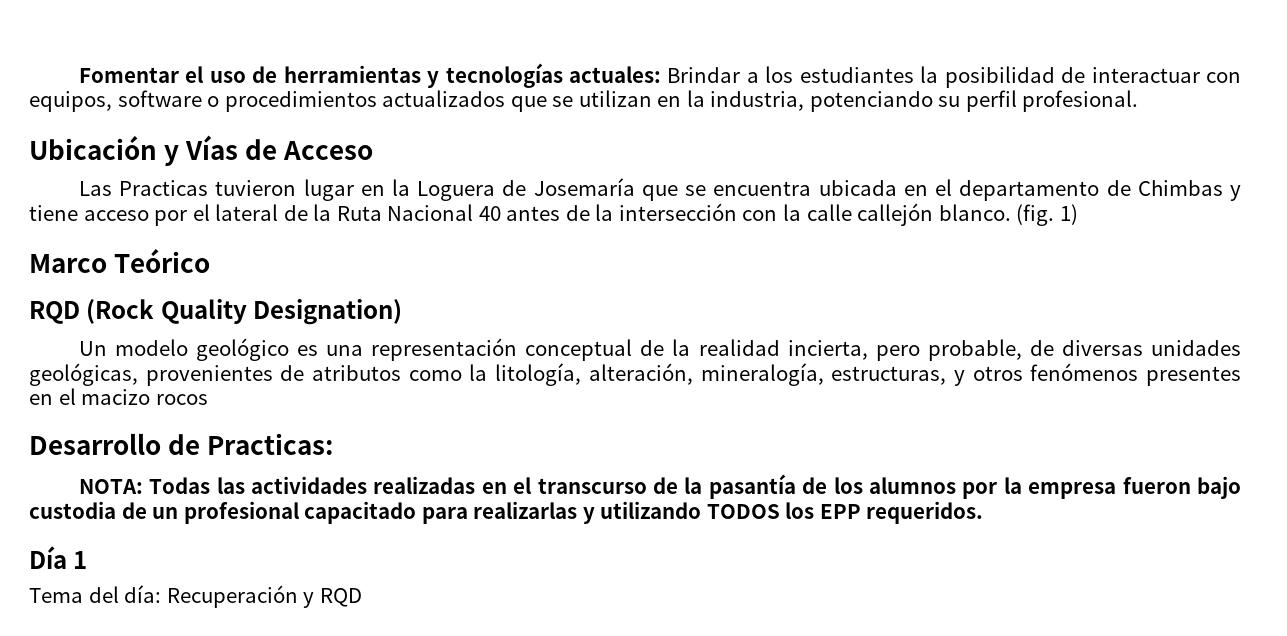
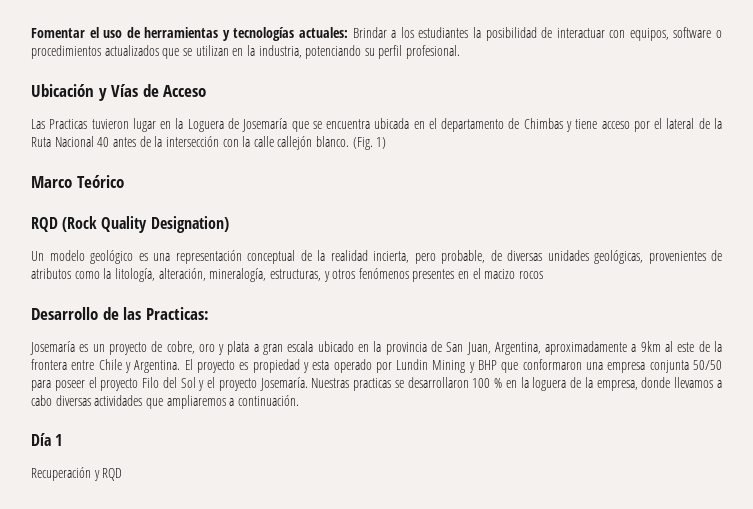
[1016,204,1055,226] (fig. -> [352,137,373,150] (Fig.
(201, 444) none -> [123,307,142,320] las
[78,474,1241,499] [29,501,984,524] NOTA: Todas las actividades realizadas en el transcurso de la pasantía de los alumnos por la empresa fueron bajo custodia de un profesional capacitado para realizarlas y utilizando TODOS los EPP requeridos. -> [30,341,722,355] [31,359,723,373] [31,377,722,391] [31,395,299,409] Josemaría es un proyecto de cobre, oro y plata a gran escala ubicado en la provincia de San Juan, Argentina, aproximadamente a 9km al este de la frontera entre Chile y Argentina. El proyecto es propiedad y esta operado por Lundin Mining y BHP que conformaron una empresa conjunta 50/50 para poseer el proyecto Filo del Sol y el proyecto Josemaría. Nuestras practicas se desarrollaron 100 % en la loguera de la empresa, donde llevamos a cabo diversas actividades que ampliaremos a continuación.
[29,585,162,603] Tema del día: -> (63, 440) none

